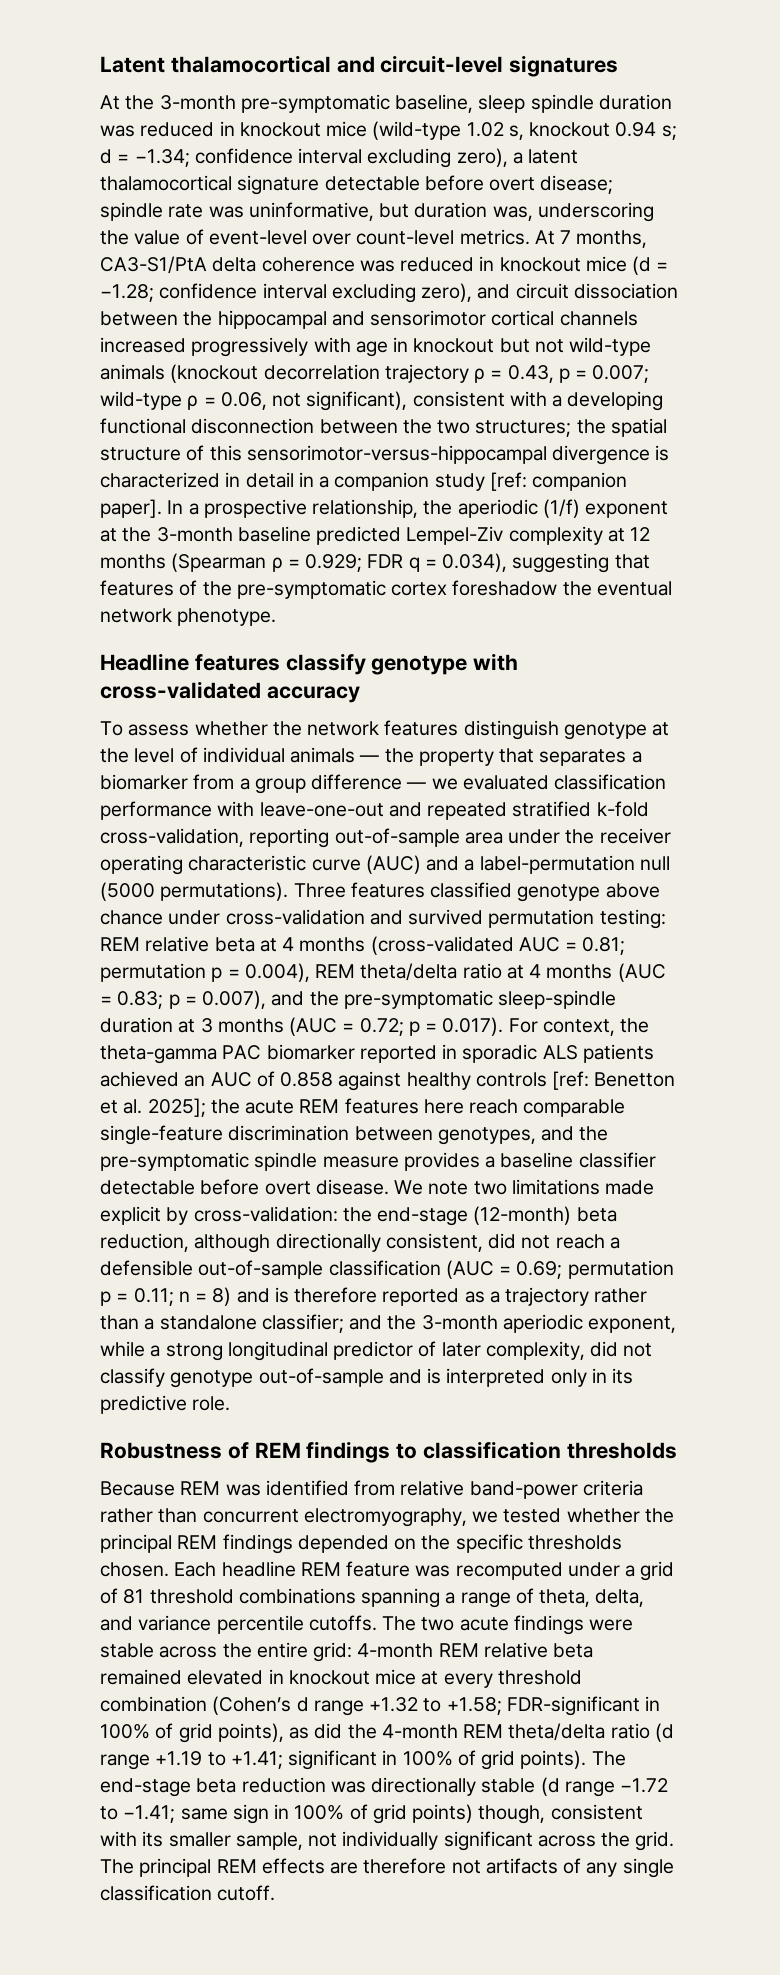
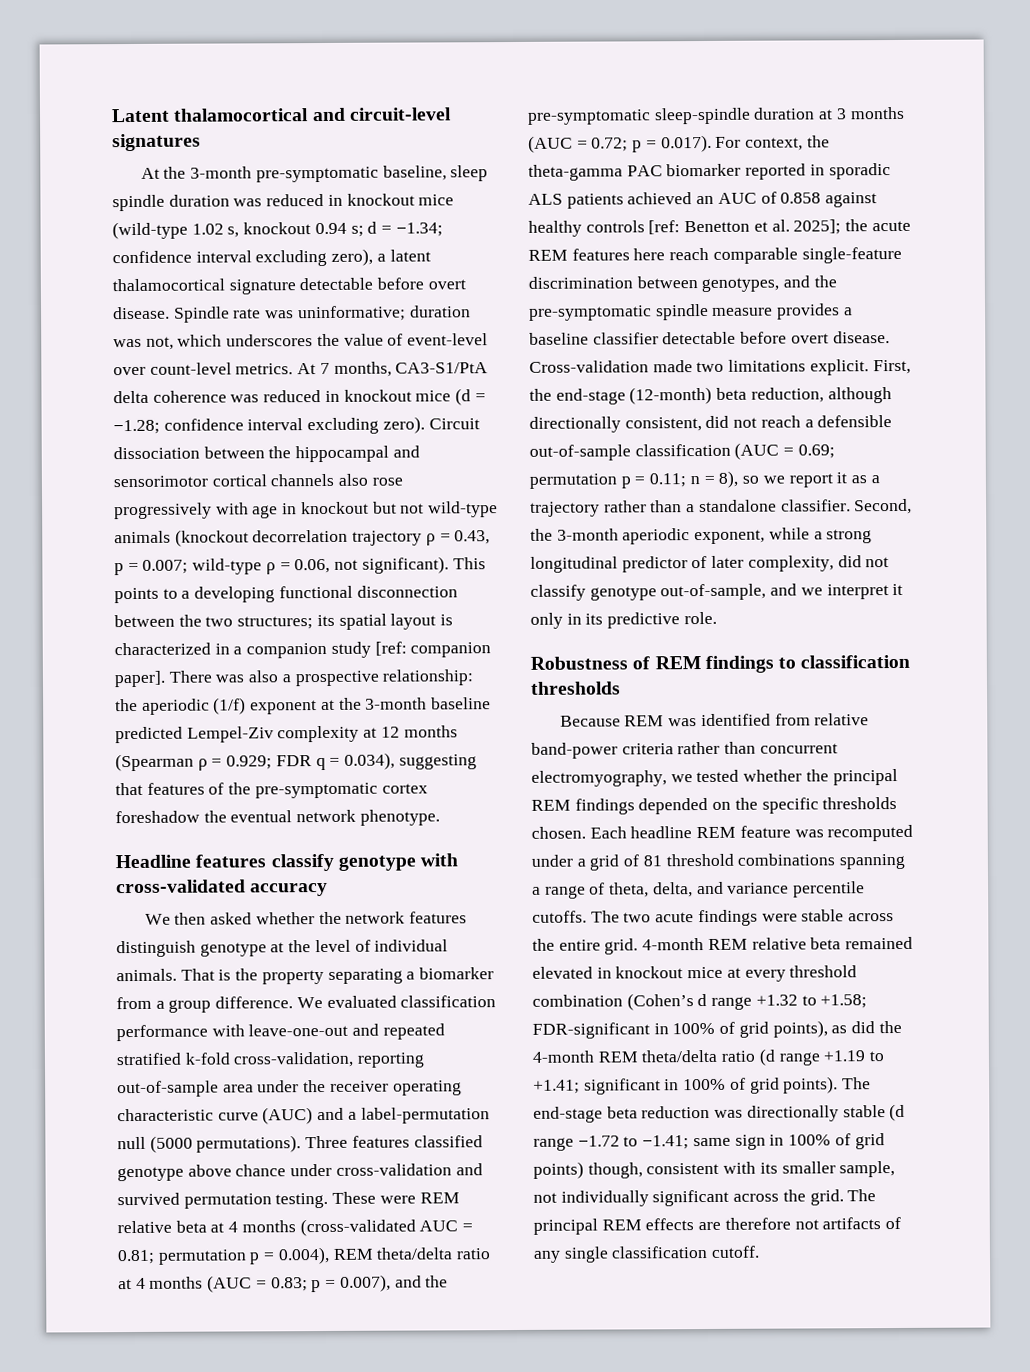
[540,175,614,194] [100,202,654,222] disease; spindle rate was uninformative, but duration was, underscoring -> [113,305,471,323] [113,334,314,350] disease. Spindle rate was uninformative; duration was not, which underscores
[421,283,569,302] zero), and circuit -> [382,416,480,434] zero). Circuit
[100,337,186,353] increased -> [338,473,403,486] also rose
[306,391,547,411] significant), consistent with -> [361,556,486,574] [114,587,178,604] significant). This points to
[576,418,667,437] [100,445,651,465] the spatial structure of this sensorimotor-versus-hippocampal divergence -> [316,613,437,630] its spatial layout
[245,472,314,488] detail in -> (230, 649) none
[167,500,184,514] In -> [168,670,279,683] There was also
[312,499,419,518] relationship, -> [382,669,474,686] relationship:
[100,721,190,736] To assess -> [144,912,253,925] We then asked
[290,747,627,766] animals — the property that separates -> [116,968,403,985] animals. That is the property separating
[311,774,458,790] difference — we -> [215,996,323,1009] difference. We
[599,909,666,929] testing: -> [275,1191,416,1209] testing. These were
[394,1179,655,1195] [100,1206,338,1225] We note two limitations made explicit by cross-validation: -> [529,359,911,376] Cross-validation made two limitations explicit. First,
[212,1287,460,1306] 8) and is therefore reported -> [718,470,848,488] 8), so we report it
[261,1314,383,1333] classifier; and -> [780,498,913,515] classifier. Second,
[258,1368,546,1387] out-of-sample and is interpreted -> [660,583,904,601] out-of-sample, and we interpret it
[313,1642,353,1662] grid: -> [604,938,639,955] grid.

